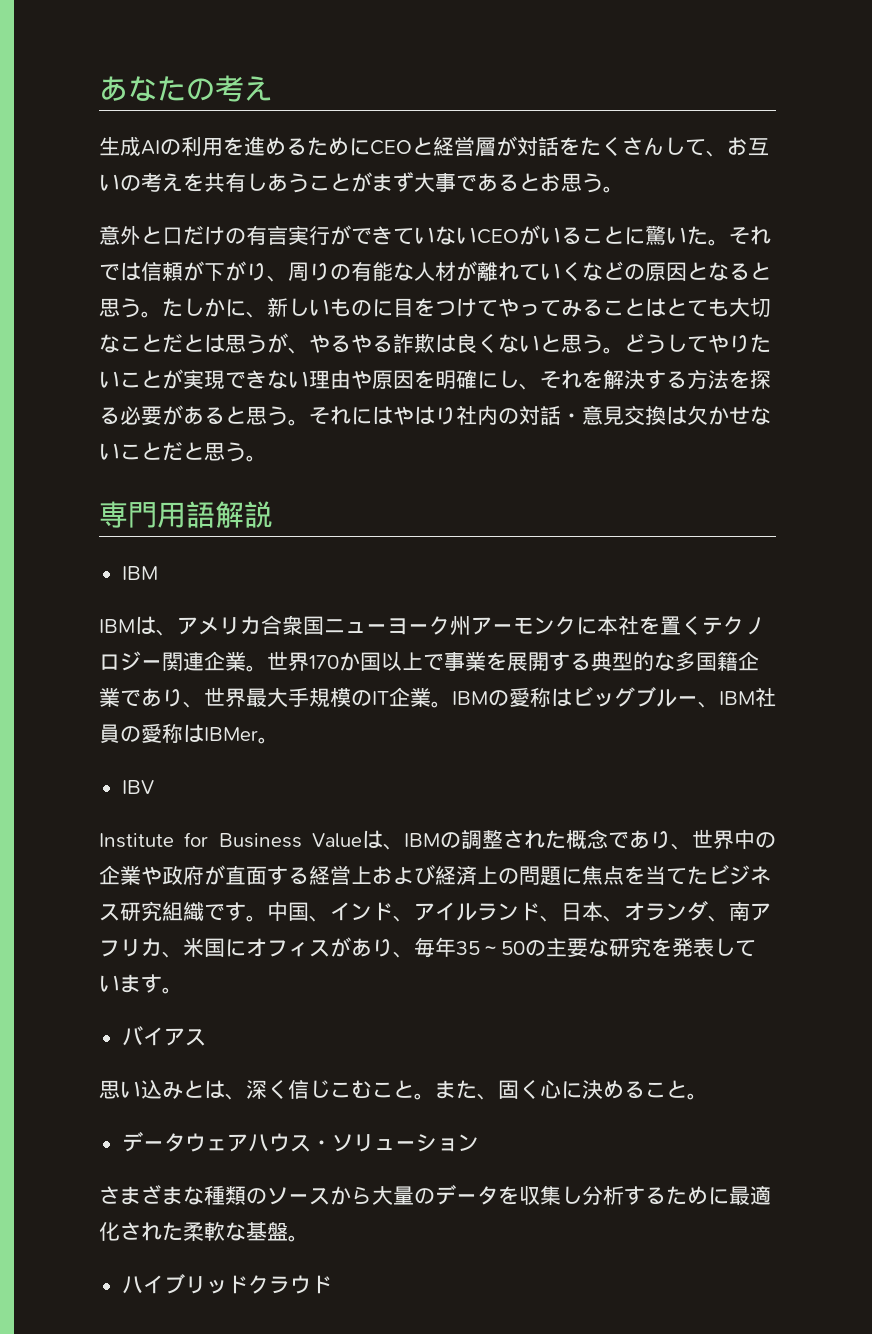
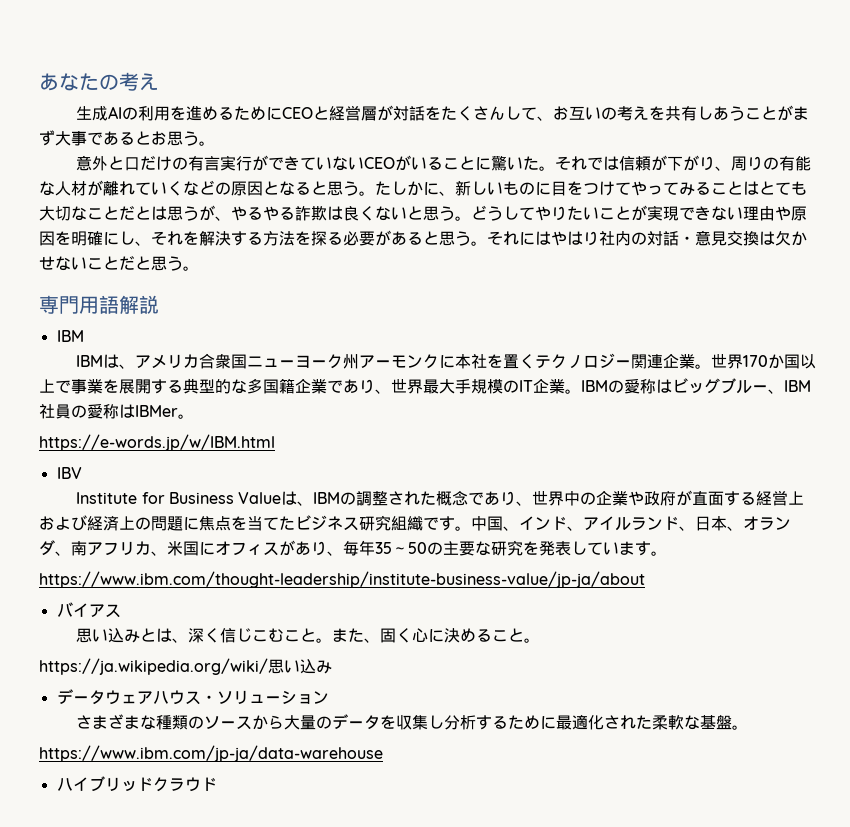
(279, 740) none -> [39,434,275,451] // https://e-words.jp/w/IBM.html
(183, 990) none -> [39,571,645,588] // https://www.ibm.com/thought-leadership/institute-business-value/jp-ja/about
(708, 1096) none -> [39,658,332,675] // https://ja.wikipedia.org/wiki/思い込み
(309, 1238) none -> [39,745,383,762] // https://www.ibm.com/jp-ja/data-warehouse

